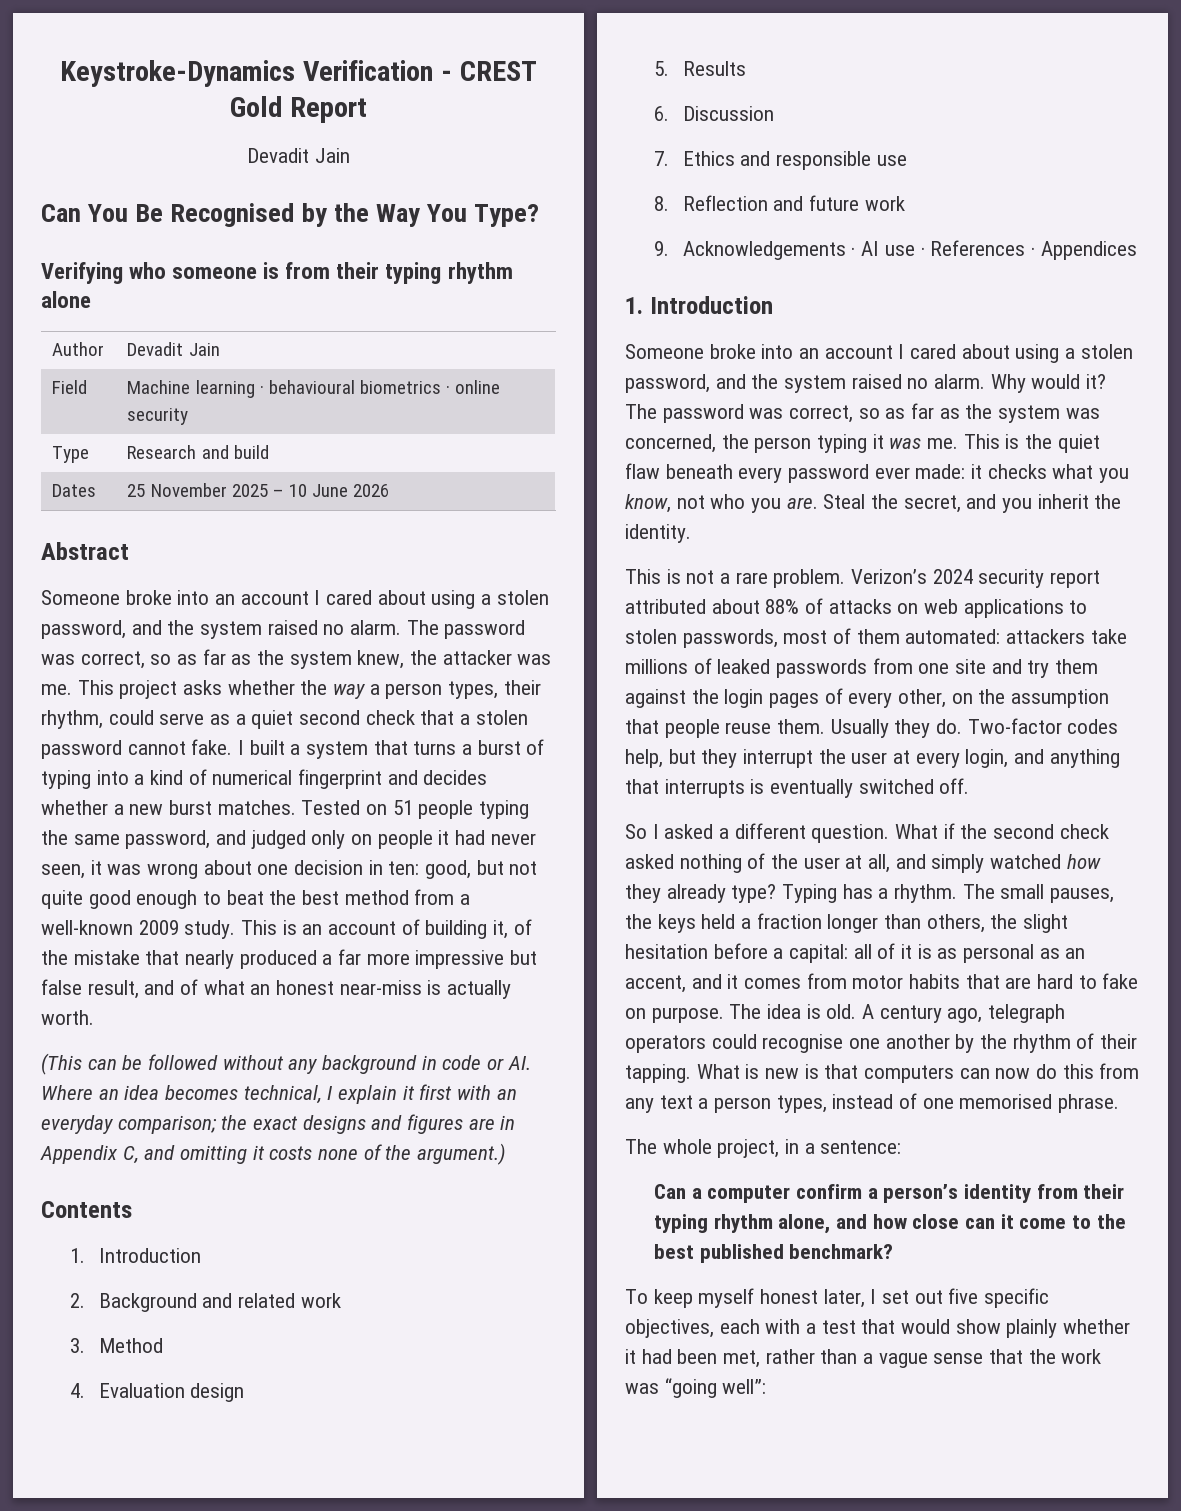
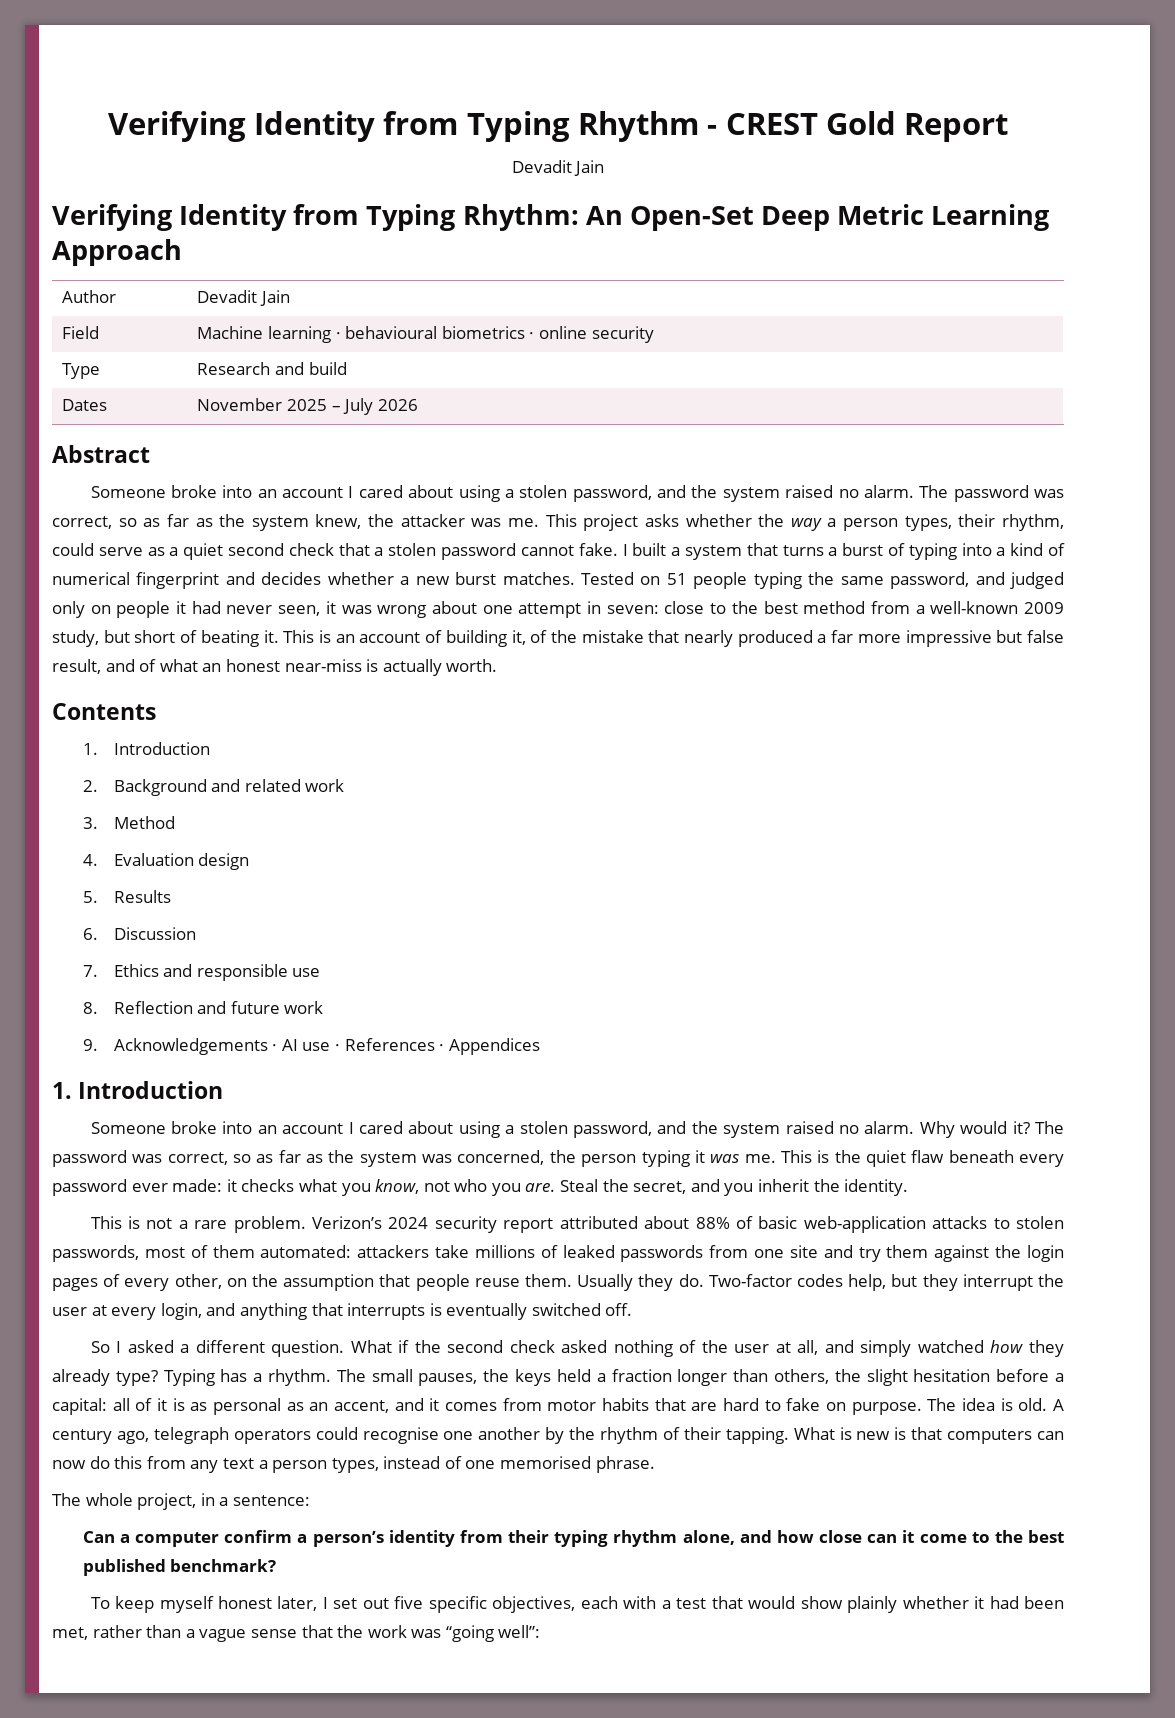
[60,60,434,87] Keystroke-Dynamics Verification -> [107,111,699,142] Verifying Identity from Typing Rhythm
[41,203,540,227] [41,262,513,284] [41,291,91,308] Can You Be Recognised by the Way You Type? // Verifying who someone is from their typing rhythm alone -> [52,204,1050,231] [52,239,182,266] Verifying Identity from Typing Rhythm: An Open-Set Deep Metric Learning Approach
[127,484,146,497] 25 -> (108, 405) none
[288,484,349,497] 10 June -> [343,398,374,415] July
[294,860,538,879] [41,890,264,909] decision in ten: good, but not quite good enough to beat -> [518,601,727,618] attempt in seven: close to
[184,920,236,939] study. -> [52,630,279,647] study, but short of beating it.
[41,1053,531,1075] [41,1084,517,1104] [41,1114,516,1134] [40,1143,506,1165] // (This can be followed without any background in code or AI. Where an idea becomes technical, I explain it first with an everyday comparison; the exact designs and figures are in Appendix C, and omitting it costs none of the argument.) -> (498, 665) none
[828,599,1064,618] attacks on web applications -> [758,1216,988,1233] basic web-application attacks

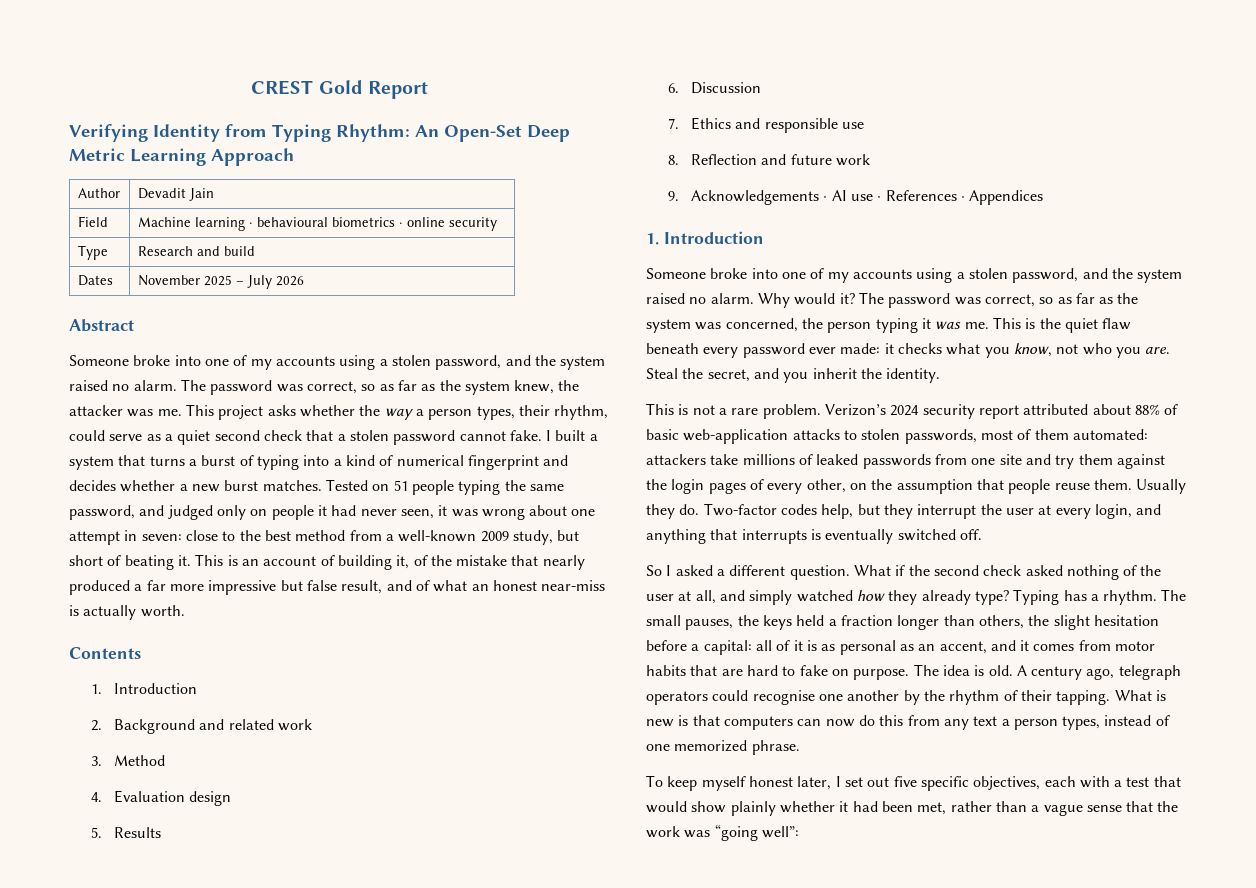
[107,111,718,142] Verifying Identity from Typing Rhythm - -> (251, 87) none
[511,160,605,176] // Devadit Jain -> (428, 90) none
[257,485,454,498] an account I cared about -> [204,355,335,370] one of my accounts
[257,1121,454,1134] an account I cared about -> [781,268,912,283] one of my accounts
[500,1456,592,1469] memorised -> [674,740,748,752] memorized
[52,1493,310,1510] [82,1530,1064,1547] [82,1559,277,1576] // The whole project, in a sentence: // Can a computer confirm a person’s identity from their typing rhythm alone, and how close can it come to the best published benchmark? -> (800, 747) none

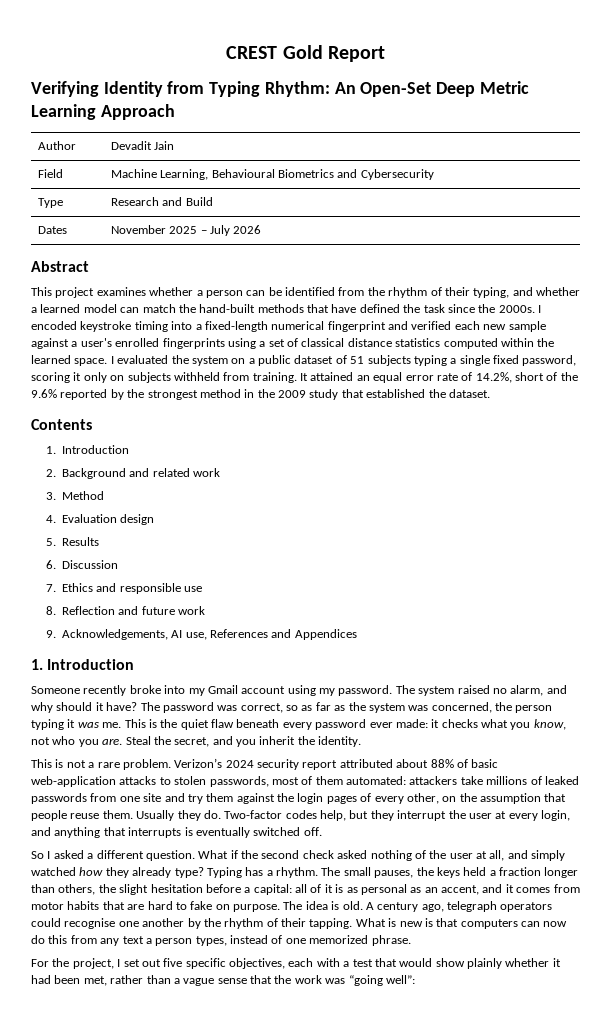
[194,217,497,231] learning · behavioural biometrics · online security -> [160,169,434,180] Learning, Behavioural Biometrics and Cybersecurity
[223,246,255,256] build -> [185,197,213,206] Build
[69,355,606,370] [69,379,580,395] [69,404,609,420] [69,430,598,445] [69,455,569,470] [69,479,564,495] [69,505,596,520] [69,530,580,545] [69,554,585,570] [69,580,606,595] [69,605,185,620] Someone broke into one of my accounts using a stolen password, and the system raised no alarm. The password was correct, so as far as the system knew, the attacker was me. This project asks whether the way a person types, their rhythm, could serve as a quiet second check that a stolen password cannot fake. I built a system that turns a burst of typing into a kind of numerical fingerprint and decides whether a new burst matches. Tested on 51 people typing the same password, and judged only on people it had never seen, it was wrong about one attempt in seven: close to the best method from a well-known 2009 study, but short of beating it. This is an account of building it, of the mistake that nearly produced a far more impressive but false result, and of what an honest near-miss is actually worth. -> [31,287,580,298] [31,304,541,313] [31,321,546,332] [31,338,555,349] [31,355,577,366] [31,372,578,383] [31,389,490,400] This project examines whether a person can be identified from the rhythm of their typing, and whether a learned model can match the hand-built methods that have defined the task since the 2000s. I encoded keystroke timing into a fixed-length numerical fingerprint and verified each new sample against a user's enrolled fingerprints using a set of classical distance statistics computed within the learned space. I evaluated the system on a public dataset of 51 subjects typing a single fixed password, scoring it only on subjects withheld from training. It attained an equal error rate of 14.2%, short of the 9.6% reported by the strongest method in the 2009 study that established the dataset.
[690,190,965,205] Acknowledgements · AI use · References · -> [61,629,292,640] Acknowledgements, AI use, References and
[710,268,1183,283] [646,293,855,308] broke into one of my accounts using a stolen password, and the system raised no alarm. Why would it? -> [83,685,567,696] [31,702,138,713] recently broke into my Gmail account using my password. The system raised no alarm, and why should it have?
[646,775,832,791] To keep myself honest later, -> [31,958,114,969] For the project,

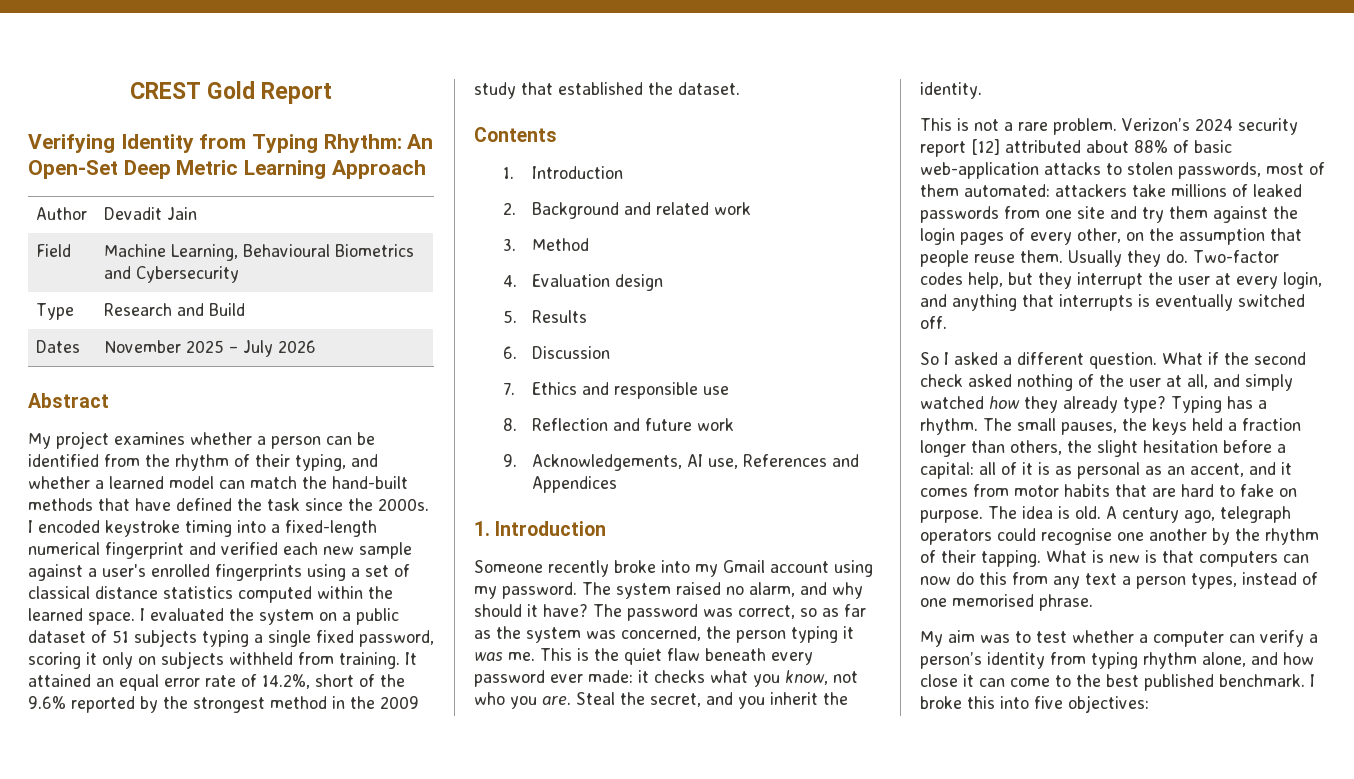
[31,287,52,296] This -> [28,433,51,449] My
(338, 765) none -> [971,139,1000,155] [12]
[309,935,369,944] memorized -> [952,594,1034,607] memorised
[31,958,561,969] [31,975,415,986] For the project, I set out five specific objectives, each with a test that would show plainly whether it had been met, rather than a vague sense that the work was “going well”: -> [920,630,1318,647] [920,652,1314,669] [920,674,1315,691] [920,695,1149,713] My aim was to test whether a computer can verify a person’s identity from typing rhythm alone, and how close it can come to the best published benchmark. I broke this into five objectives:

